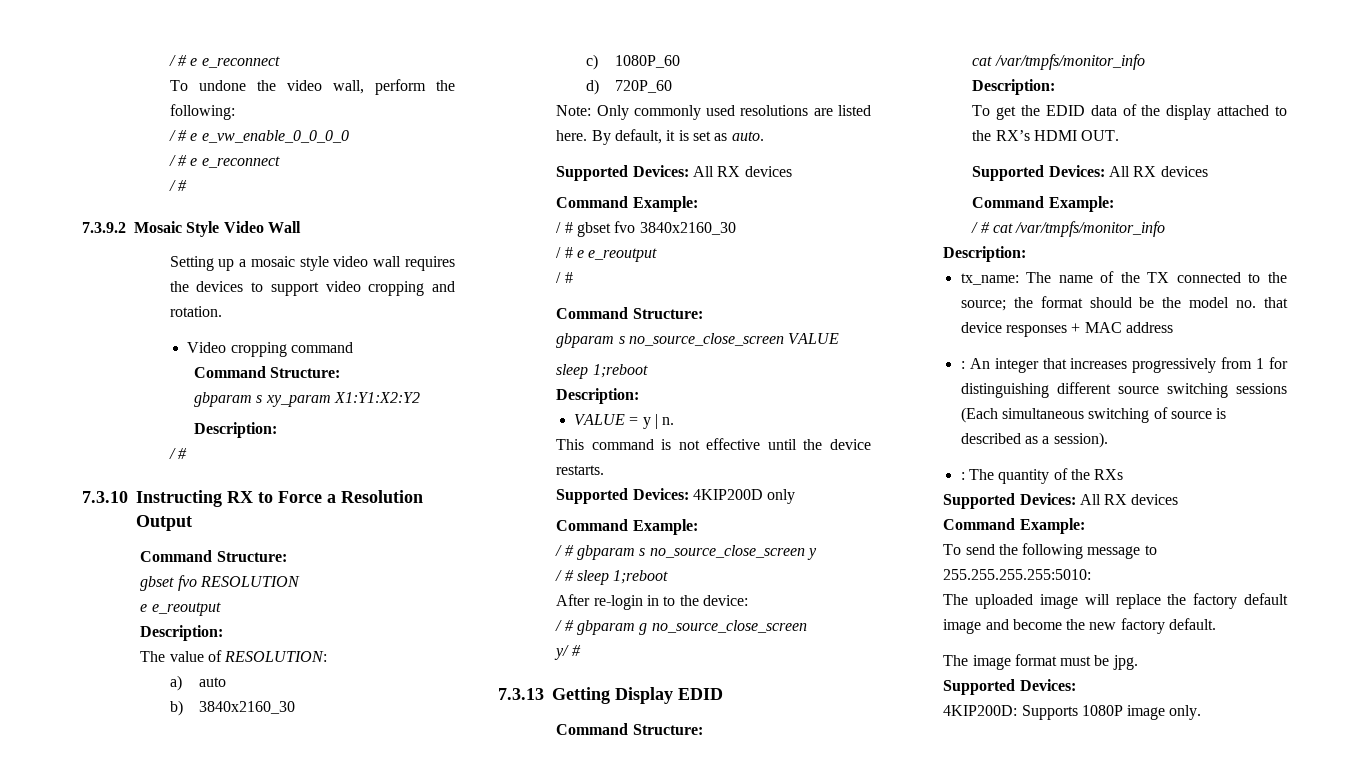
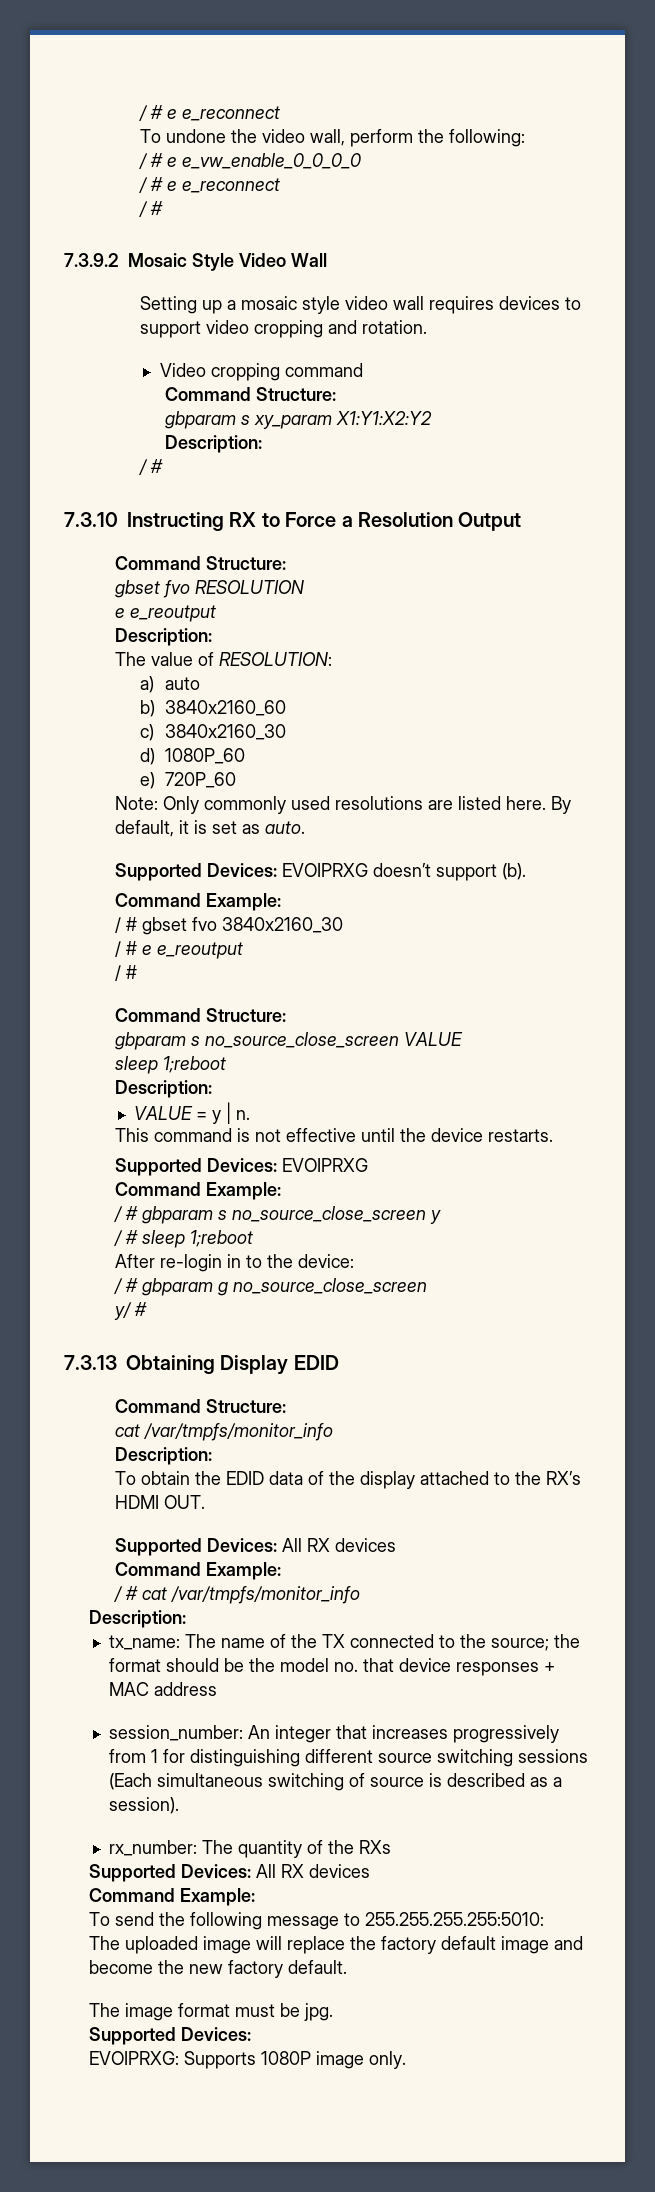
[169,281,189,292] the -> (494, 305) none
[198,701,295,714] [585,54,598,70] 3840x2160_30 // c) -> [165,700,287,716] [139,724,287,741] [139,748,155,765] 3840x2160_60 // c) 3840x2160_30 // d)
[585,79,599,95] d) -> [139,772,155,789] e)
[693,166,792,177] All RX devices -> [281,863,526,881] EVOIPRXG doesn’t support (b).
[693,489,796,504] 4KIP200D only -> [281,1158,368,1172] EVOIPRXG
[552,687,610,704] Getting -> [126,1355,215,1374] Obtaining
[996,106,1017,120] get -> [140,1471,190,1485] obtain
[960,361,965,369] : -> [109,1725,244,1741] session_number:
[960,472,965,480] : -> [109,1840,198,1856] rx_number:
[943,705,1018,716] 4KIP200D: -> [89,2051,180,2065] EVOIPRXG:

